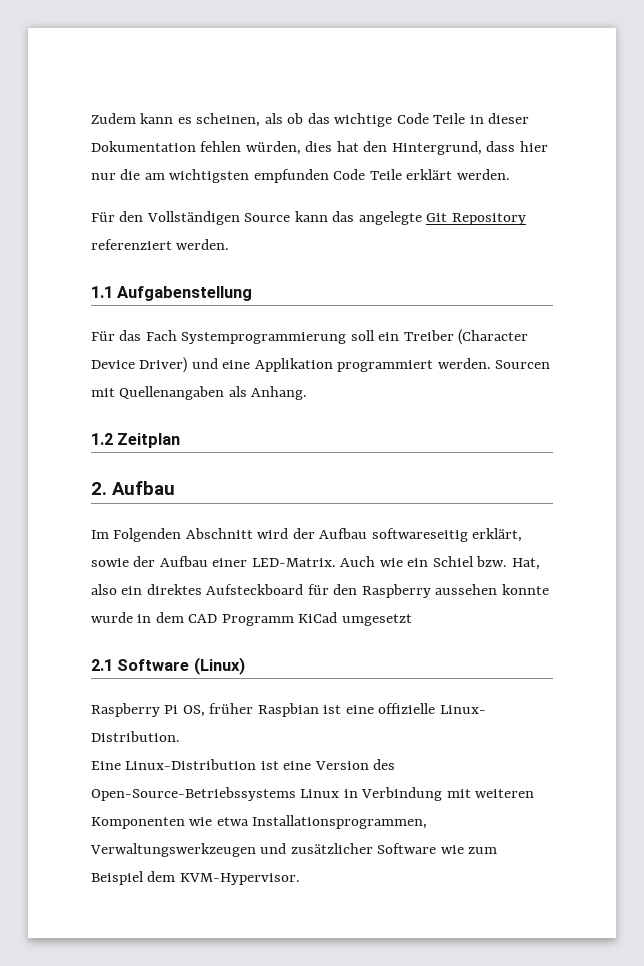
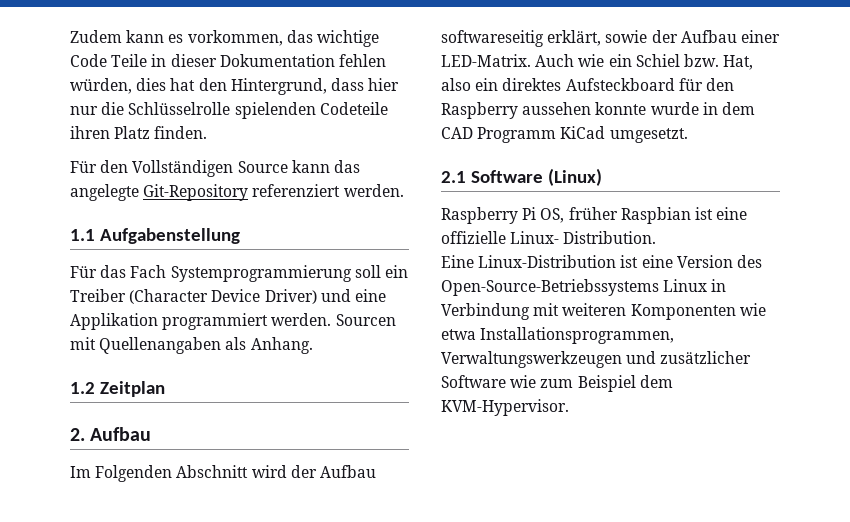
[196,113,304,127] scheinen, als ob -> [187,30,283,46] vorkommen,
[144,169,510,183] am wichtigsten empfunden Code Teile erklärt werden. -> [128,102,388,119] [70,126,208,139] Schlüsselrolle spielenden Codeteile ihren Platz finden.
[426,213,526,225] Git Repository -> [143,184,249,201] Git-Repository
[341,614,412,626] umgesetzt -> [609,128,688,143] umgesetzt.

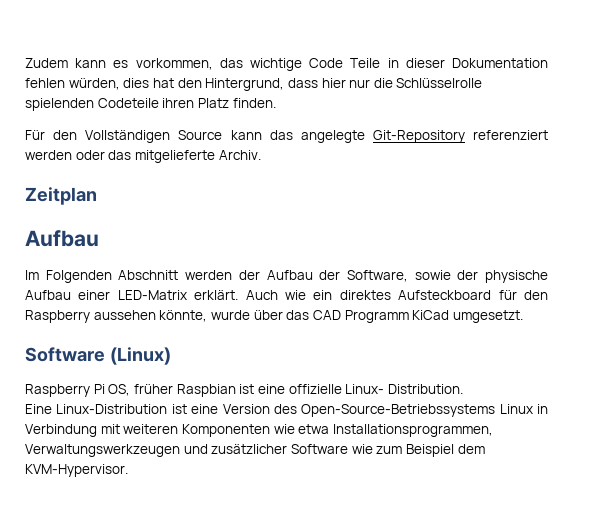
[343,184,404,197] [70,228,241,244] [70,265,408,282] [70,289,386,304] [70,313,396,330] [70,337,313,354] [70,382,95,394] werden. // 1.1 Aufgabenstellung // Für das Fach Systemprogrammierung soll ein Treiber (Character Device Driver) und eine Applikation programmiert werden. Sourcen mit Quellenangaben als Anhang. // 1.2 -> [25,150,261,163] werden oder das mitgelieferte Archiv. //
[70,428,85,441] 2. -> (97, 196) none
[251,465,376,478] [441,30,602,47] wird der Aufbau softwareseitig erklärt, -> [185,270,408,282] werden der Aufbau der Software,
(678, 36) none -> [484,270,548,283] physische
[441,54,531,67] LED-Matrix. -> [117,290,239,300] LED-Matrix erklärt.
[635,54,754,70] [441,78,499,91] Schiel bzw. Hat, also ein -> (333, 295) none
[595,102,755,115] konnte wurde in dem -> [159,310,310,322] könnte, wurde über das
[441,171,466,183] 2.1 -> (523, 316) none

